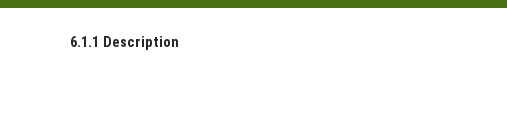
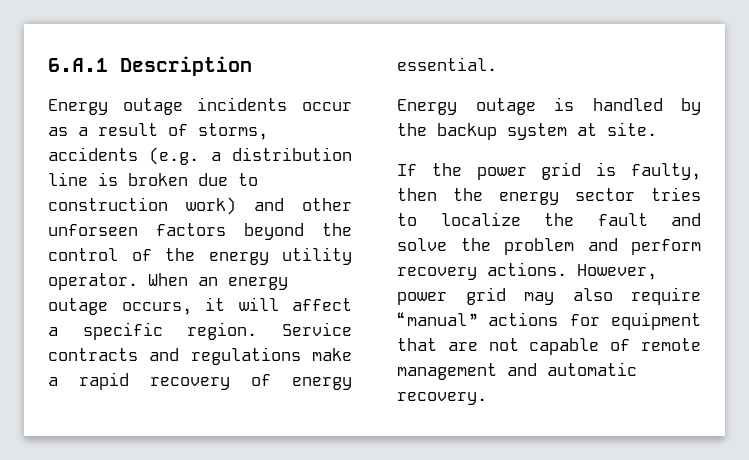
[70,36,99,47] 6.1.1 -> [48,58,108,72] 6.A.1
(179, 43) none -> [48,97,352,115] [48,123,268,140] [48,147,352,165] [48,172,258,186] [48,197,352,215] [48,223,352,240] [48,247,352,265] [48,273,288,290] [48,297,352,315] [48,322,352,340] [48,347,352,365] [48,372,352,390] [397,57,497,71] [397,97,701,115] [397,122,657,140] [397,162,701,180] [397,187,701,205] [397,212,701,226] [397,238,701,255] [397,262,657,280] [397,287,701,305] [397,312,701,330] [397,338,701,355] [397,362,637,380] [397,392,487,405] // Energy outage incidents occur as a result of storms, accidents (e.g. a distribution line is broken due to construction work) and other unforseen factors beyond the control of the energy utility operator. When an energy outage occurs, it will affect a specific region. Service contracts and regulations make a rapid recovery of energy essential. // Energy outage is handled by the backup system at site. // If the power grid is faulty, then the energy sector tries to localize the fault and solve the problem and perform recovery actions. However, power grid may also require “manual” actions for equipment that are not capable of remote management and automatic recovery.

